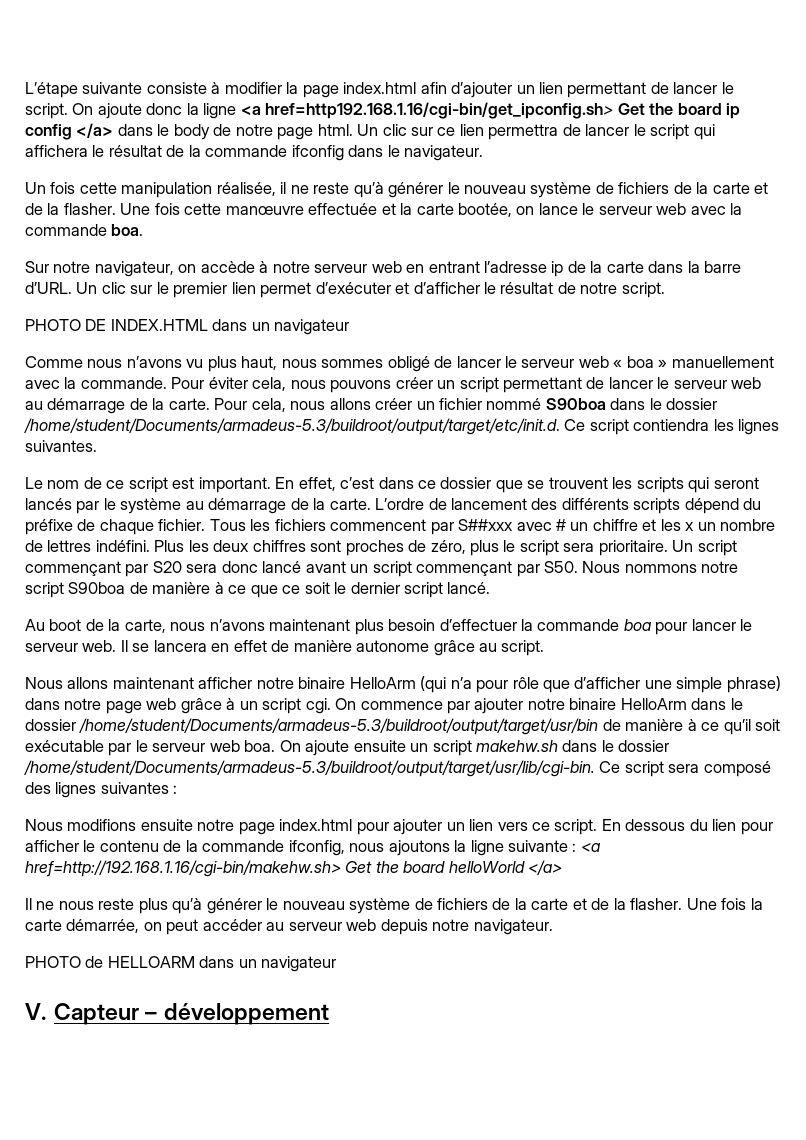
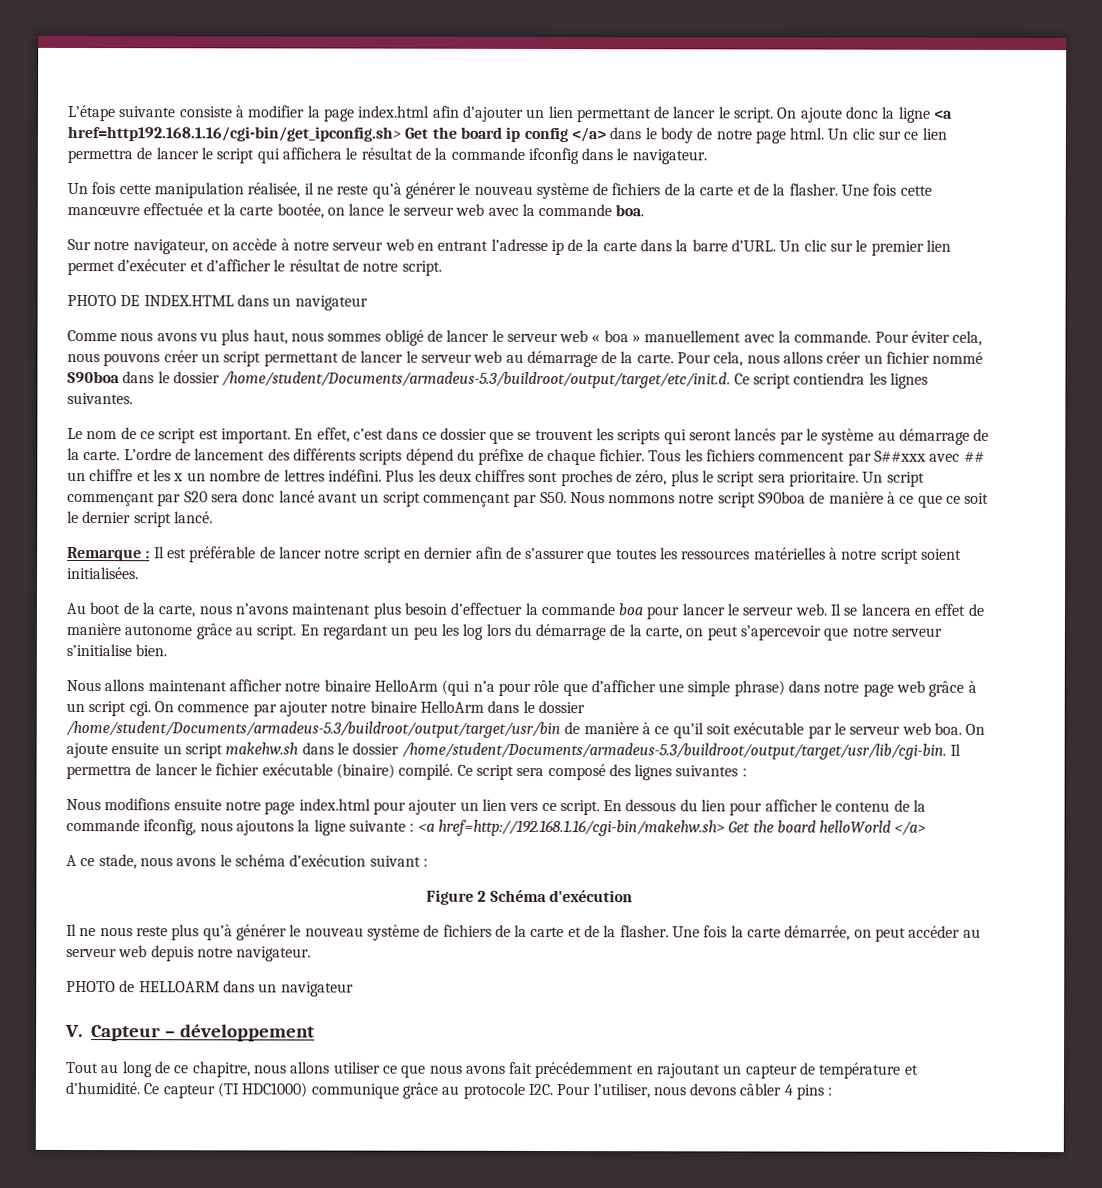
[126,356,182,368] n’avons -> [156,333,197,342] avons
[556,519,567,531] # -> [963,451,985,462] ##
(491, 588) none -> [67,546,963,564] [67,566,139,580] // Remarque : Il est préférable de lancer notre script en dernier afin de s’assurer que toutes les ressources matérielles à notre script soient initialisées.
(545, 648) none -> [299,623,943,641] [66,643,168,657] En regardant un peu les log lors du démarrage de la carte, on peut s’apercevoir que notre serveur s’initialise bien.
(595, 768) none -> [949,743,961,756] [66,763,454,780] Il permettra de lancer le fichier exécutable (binaire) compilé.
(563, 867) none -> [66,854,428,870] [426,889,633,905] // A ce stade, nous avons le schéma d’exécution suivant : // Figure 2 Schéma d'exécution
(329, 1014) none -> [65,1061,919,1079] [65,1081,833,1100] // Tout au long de ce chapitre, nous allons utiliser ce que nous avons fait précédemment en rajoutant un capteur de température et d’humidité. Ce capteur (TI HDC1000) communique grâce au protocole I2C. Pour l’utiliser, nous devons câbler 4 pins :

